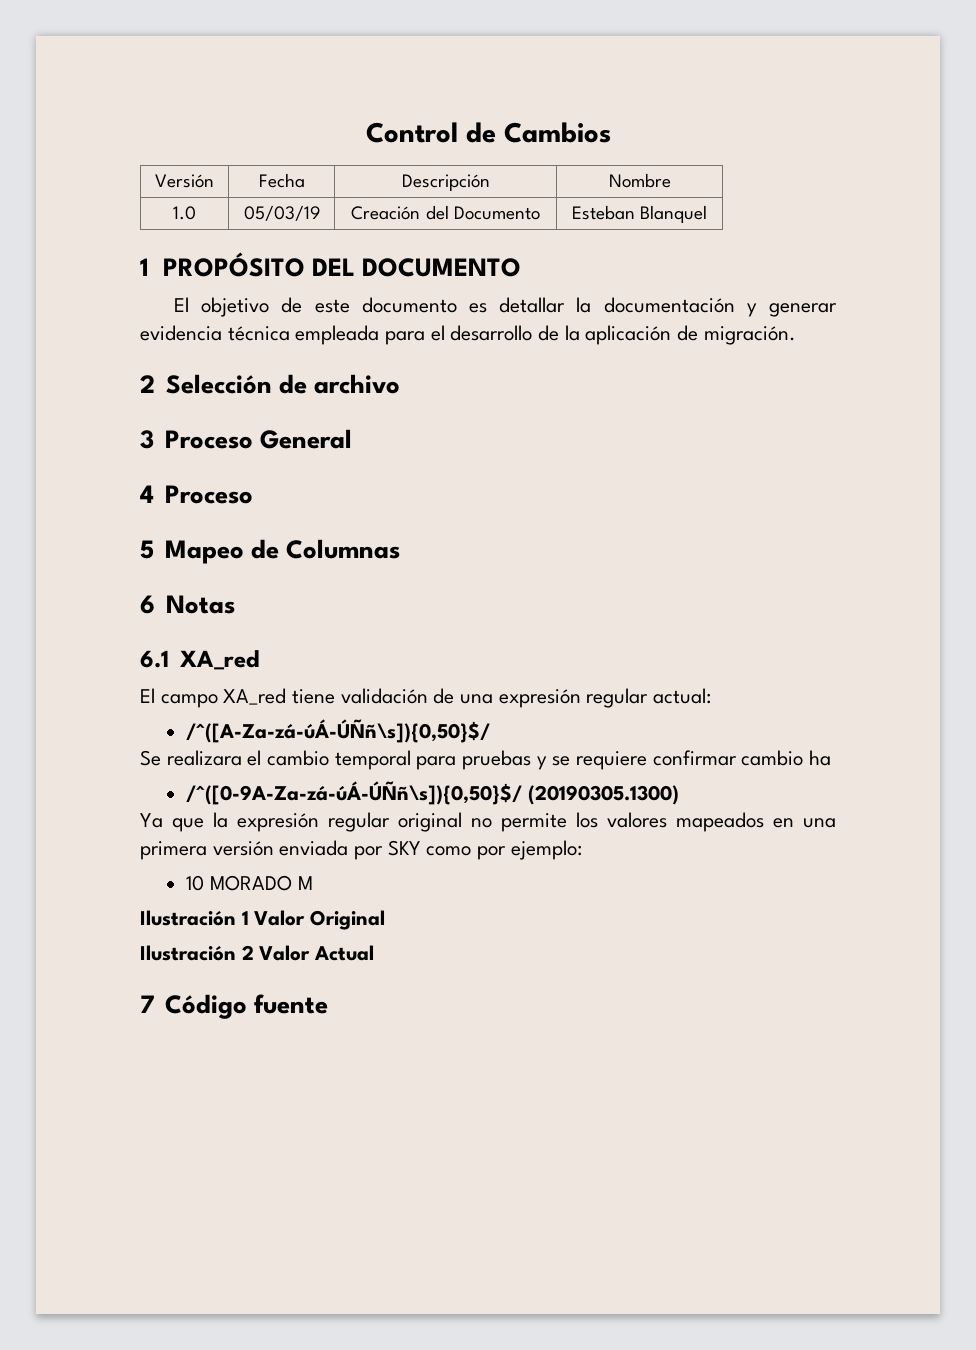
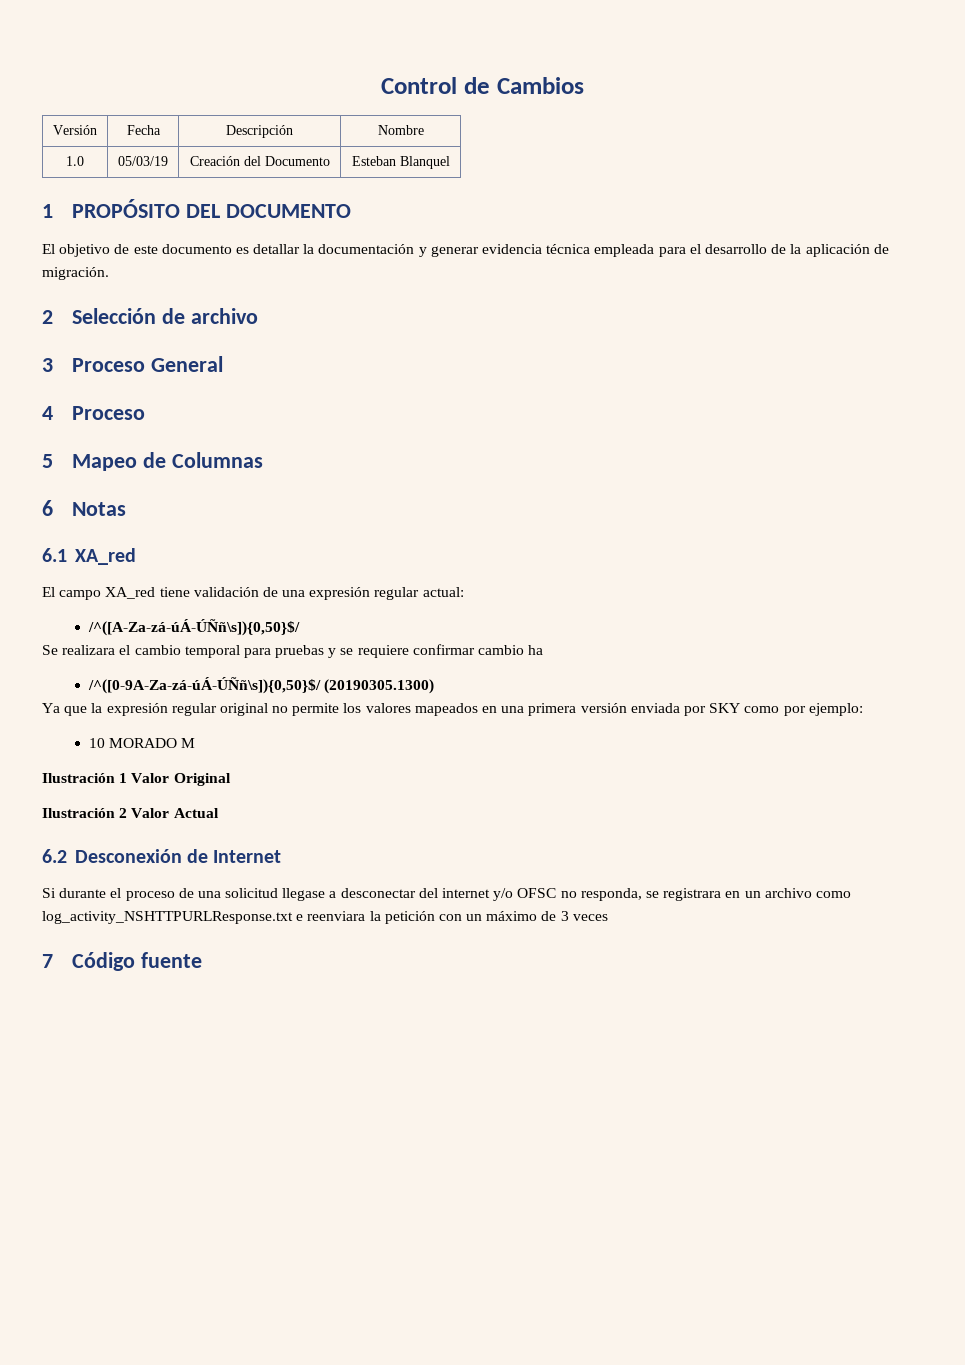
(375, 953) none -> [42,849,282,863] [42,888,851,901] [42,911,608,924] // 6.2 Desconexión de Internet // Si durante el proceso de una solicitud llegase a desconectar del internet y/o OFSC no responda, se registrara en un archivo como log_activity_NSHTTPURLResponse.txt e reenviara la petición con un máximo de 3 veces

